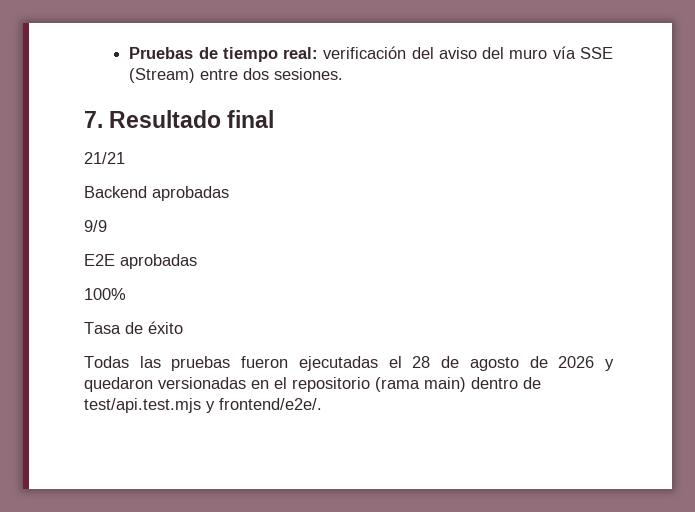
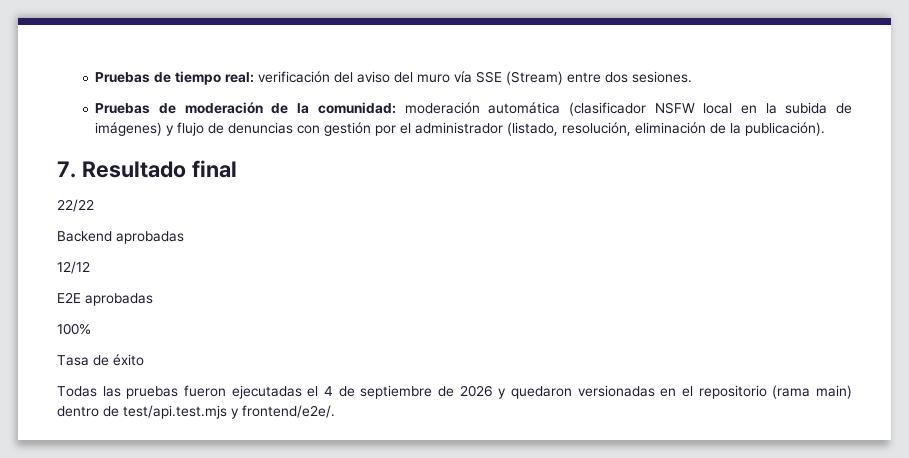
(344, 74) none -> [95,102,852,116] [95,122,826,136] // Pruebas de moderación de la comunidad: moderación automática (clasificador NSFW local en la subida de imágenes) y flujo de denuncias con gestión por el administrador (listado, resolución, eliminación de la publicación).
[84,152,125,164] 21/21 -> [57,199,94,212] 22/22
[84,220,107,232] 9/9 -> [57,261,90,274] 12/12
[412,356,519,371] 28 de agosto -> [324,385,433,399] 4 de septiembre

